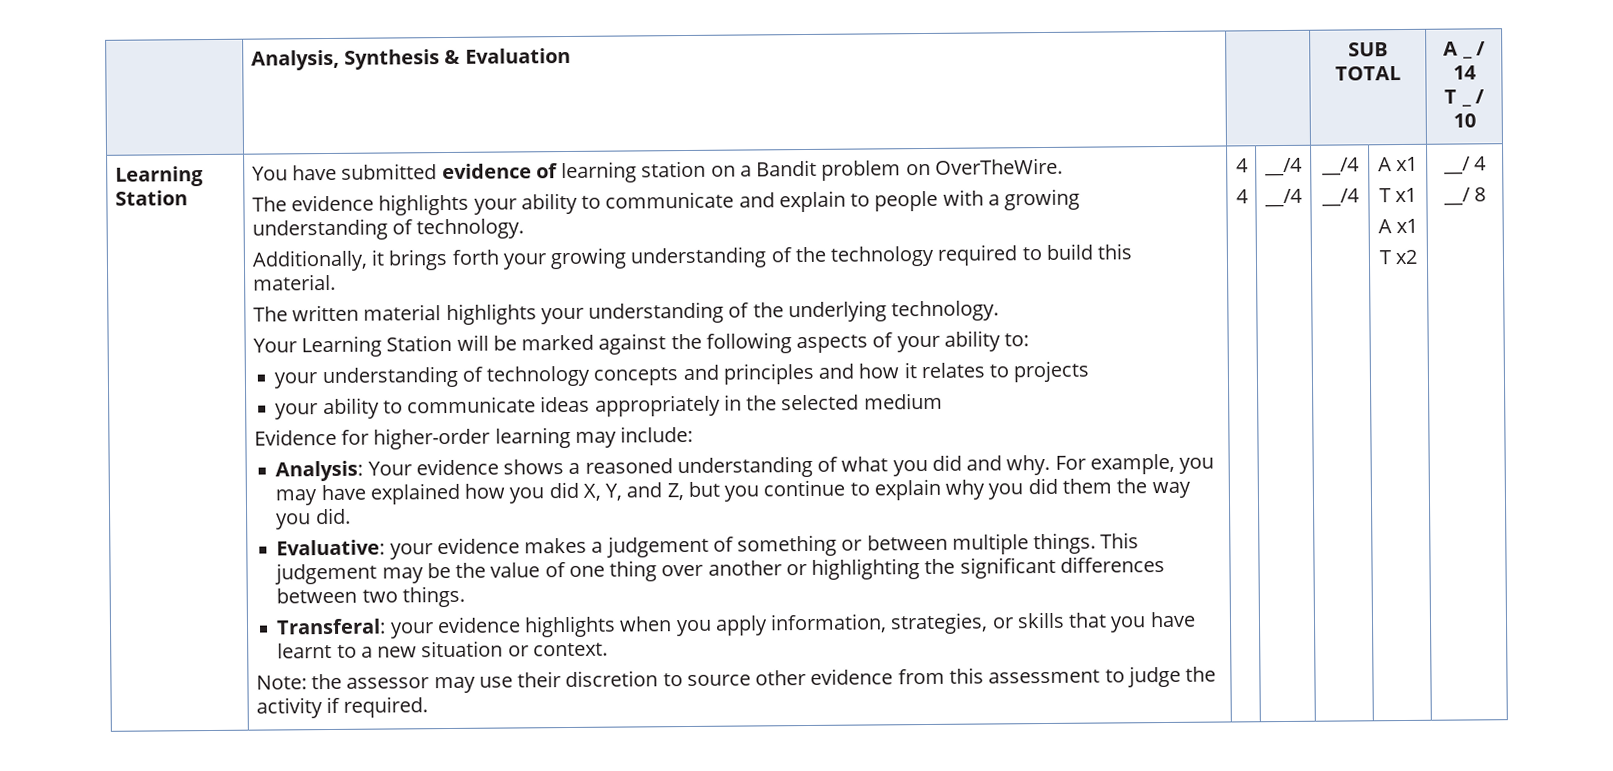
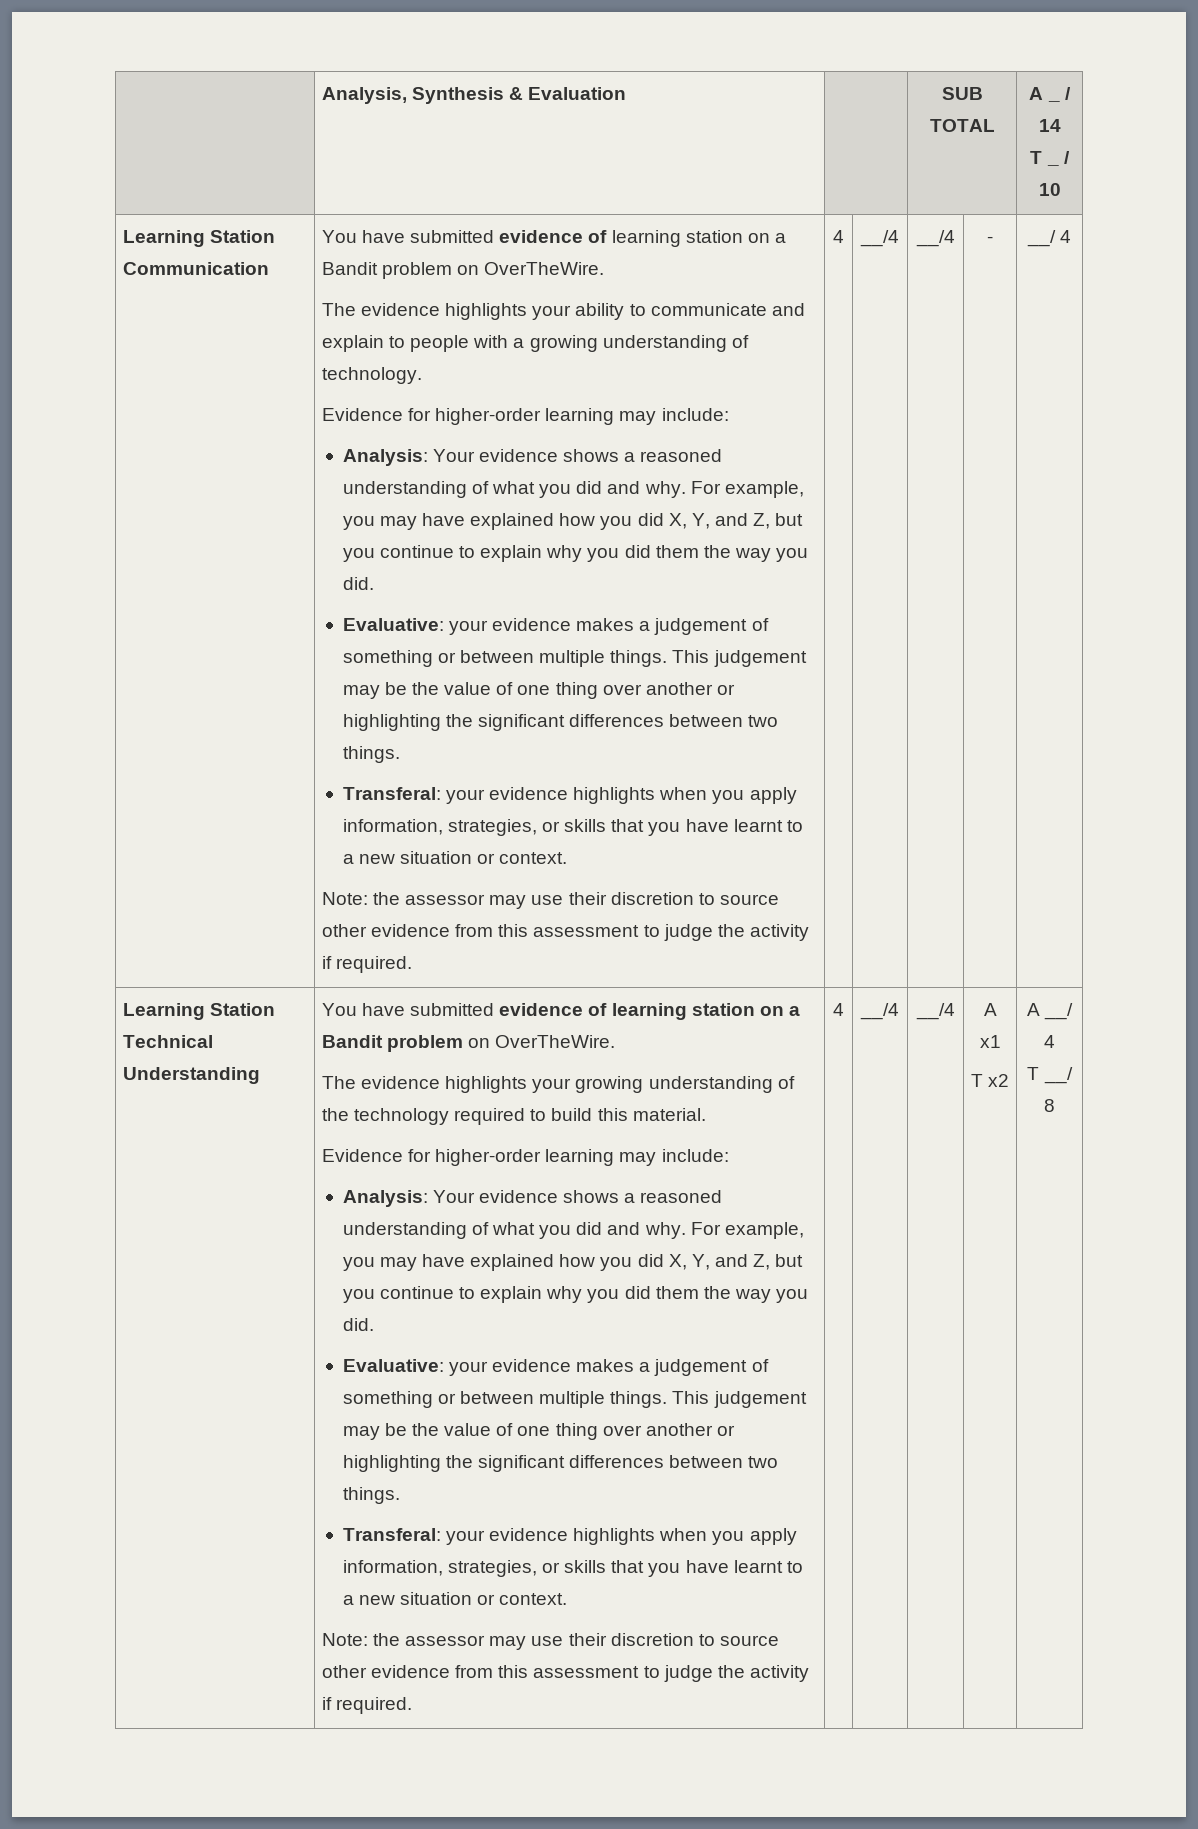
(188, 198) none -> [122,262,269,275] Communication
[251,243,1133,272] [252,273,336,291] [252,300,1000,326] [252,330,1030,358] [274,360,1090,389] [275,392,943,420] // Additionally, it brings forth your growing understanding of the technology required to build this material. // The written material highlights your understanding of the underlying technology. // Your Learning Station will be marked against the following aspects of your ability to: // your understanding of technology concepts and principles and how it relates to projects // your ability to communicate ideas appropriately in the selected medium -> (422, 375) none
[1235,189,1249,204] [1264,157,1303,177] [1264,188,1303,208] [1320,157,1360,176] [1320,188,1360,207] [1377,156,1419,172] [1378,187,1418,203] [1377,218,1419,234] // 4 | __/4 // __/4 | __/4 // __/4 | A x1 // T x1 // A x1 -> [860,230,899,247] [915,230,955,247] [987,236,993,243] [1026,230,1072,247] [122,1003,276,1020] [122,1035,213,1048] [122,1067,260,1084] [321,1003,800,1020] [321,1035,616,1052] [321,1076,795,1093] [321,1108,706,1125] [321,1149,729,1166] [342,1190,723,1207] [342,1222,804,1239] [342,1254,804,1271] [342,1286,809,1303] [342,1318,374,1331] [342,1359,769,1376] [342,1391,807,1408] [342,1423,735,1440] [342,1455,779,1472] [342,1487,400,1504] [342,1528,797,1545] [342,1560,803,1577] [342,1592,568,1605] [321,1633,779,1650] [321,1665,809,1682] [321,1697,413,1714] [833,1003,844,1016] [860,1003,899,1020] [915,1003,955,1020] [983,1003,997,1016] [979,1035,1001,1048] | __/4 | __/4 | - | __/ 4 // Learning Station Technical Understanding | You have submitted evidence of learning station on a Bandit problem on OverTheWire. // The evidence highlights your growing understanding of the technology required to build this material. // Evidence for higher-order learning may include: // Analysis: Your evidence shows a reasoned understanding of what you did and why. For example, you may have explained how you did X, Y, and Z, but you continue to explain why you did them the way you did. // Evaluative: your evidence makes a judgement of something or between multiple things. This judgement may be the value of one thing over another or highlighting the significant differences between two things. // Transferal: your evidence highlights when you apply information, strategies, or skills that you have learnt to a new situation or context. // Note: the assessor may use their discretion to source other evidence from this assessment to judge the activity if required. | 4 | __/4 | __/4 | A x1
[1442,156,1488,175] __/ 4 // -> [1026,1003,1074,1020] [1044,1035,1055,1048] [1027,1067,1040,1080] A __/ 4 // T

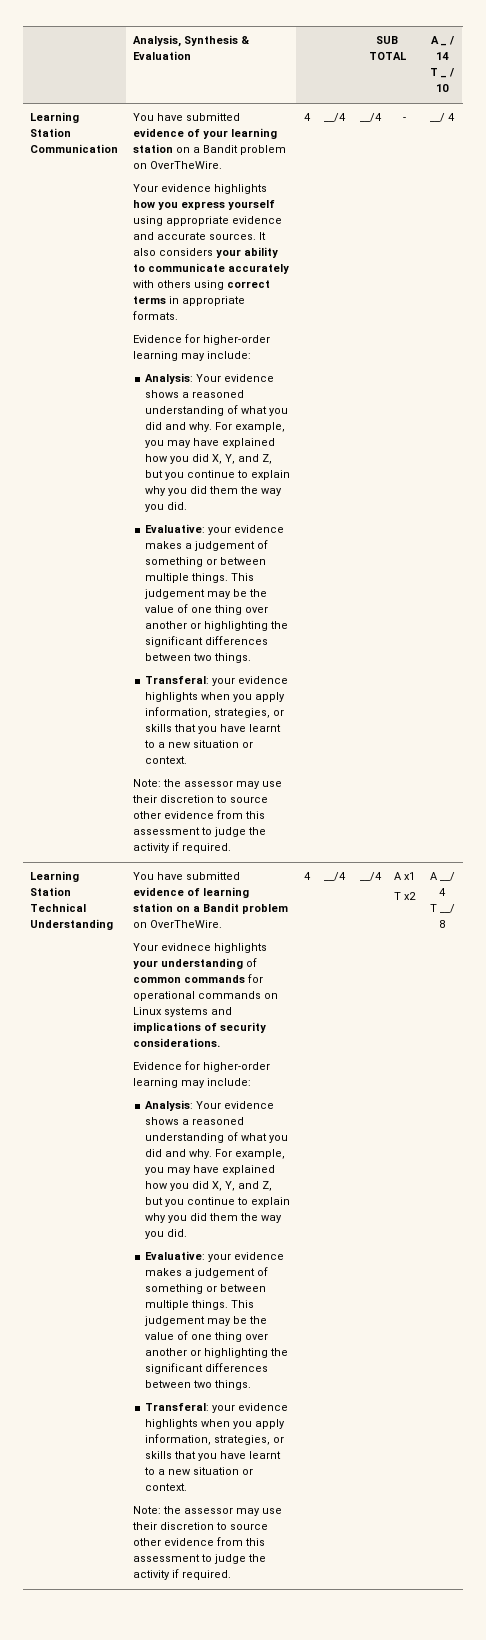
[611,230,786,247] [321,262,605,279] [321,303,805,320] [321,335,749,352] [321,367,422,384] learning station on a Bandit problem on OverTheWire. // The evidence highlights your ability to communicate and explain to people with a growing understanding of technology. -> [202,128,277,139] [132,144,286,155] [132,161,222,169] [132,184,267,194] [132,200,275,210] [132,216,282,226] [132,232,266,240] [132,247,278,258] [132,263,289,274] [132,280,270,290] [132,296,245,306] [132,311,178,320] your learning station on a Bandit problem on OverTheWire. // Your evidence highlights how you express yourself using appropriate evidence and accurate sources. It also considers your ability to communicate accurately with others using correct terms in appropriate formats.
[321,1076,795,1093] [321,1108,706,1125] The evidence highlights your growing understanding of the technology required to build this material. -> [132,943,267,953] [132,958,257,969] [132,974,263,983] [132,991,278,1001] [132,1007,232,1017] [132,1022,266,1033] [132,1038,220,1047] Your evidnece highlights your understanding of common commands for operational commands on Linux systems and implications of security considerations.

